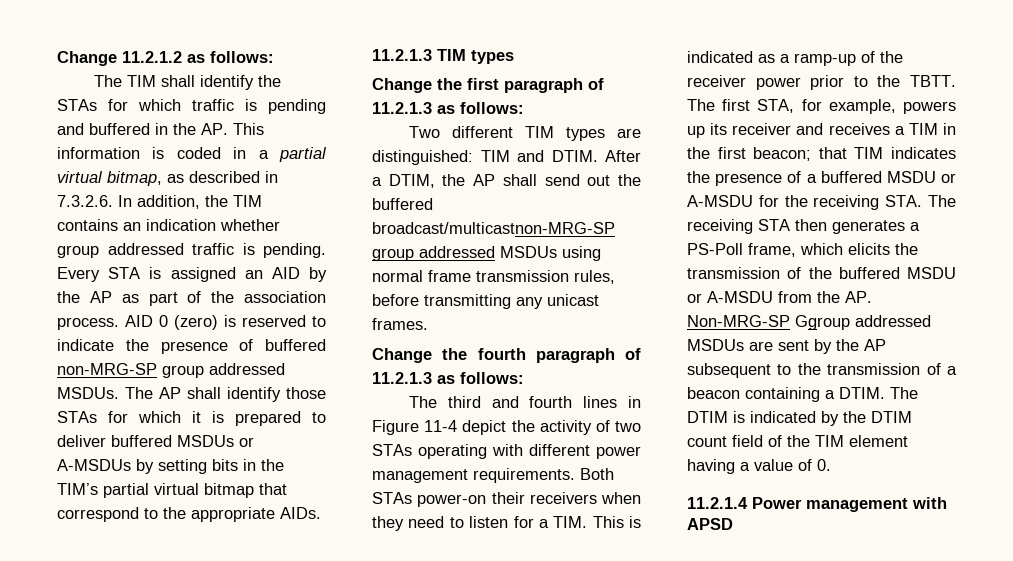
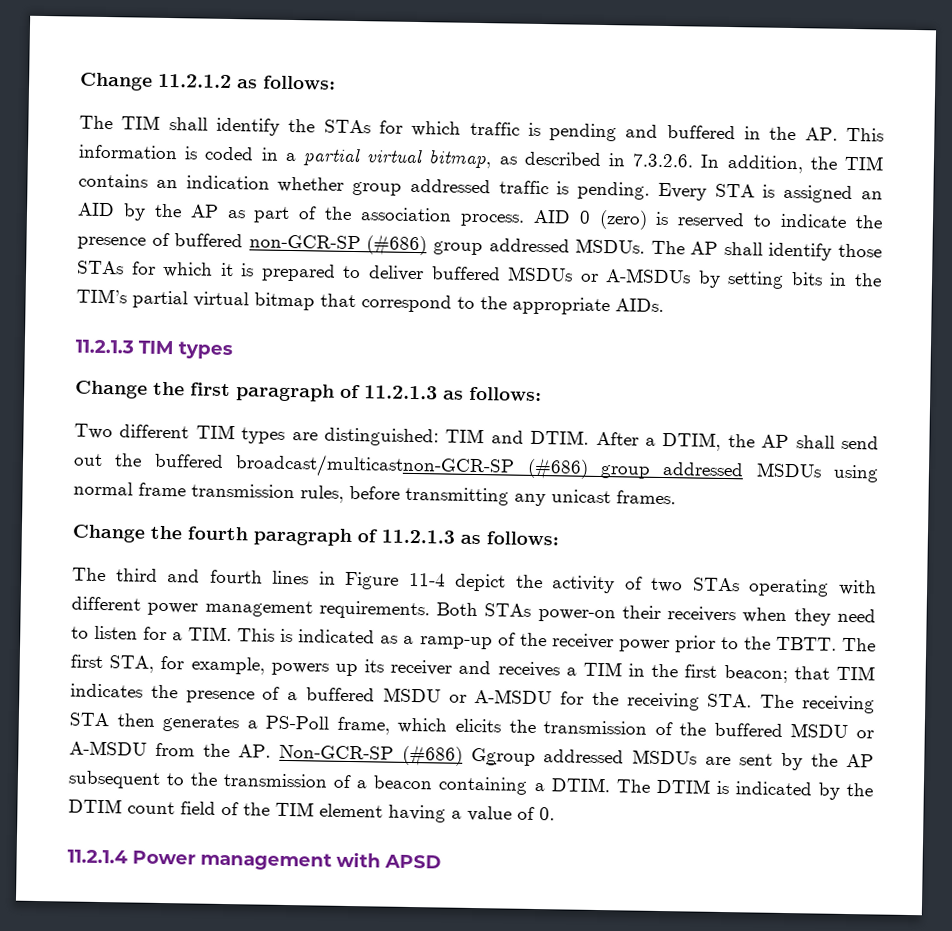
[57,363,157,375] non-MRG-SP -> [248,234,428,257] non-GCR-SP (#686)
[372,222,615,234] broadcast/multicastnon-MRG-SP -> [235,453,589,480] broadcast/multicastnon-GCR-SP (#686)
[687,315,790,327] Non-MRG-SP -> [278,744,463,767] Non-GCR-SP (#686)

